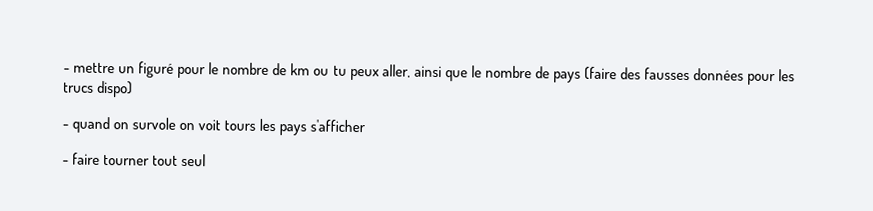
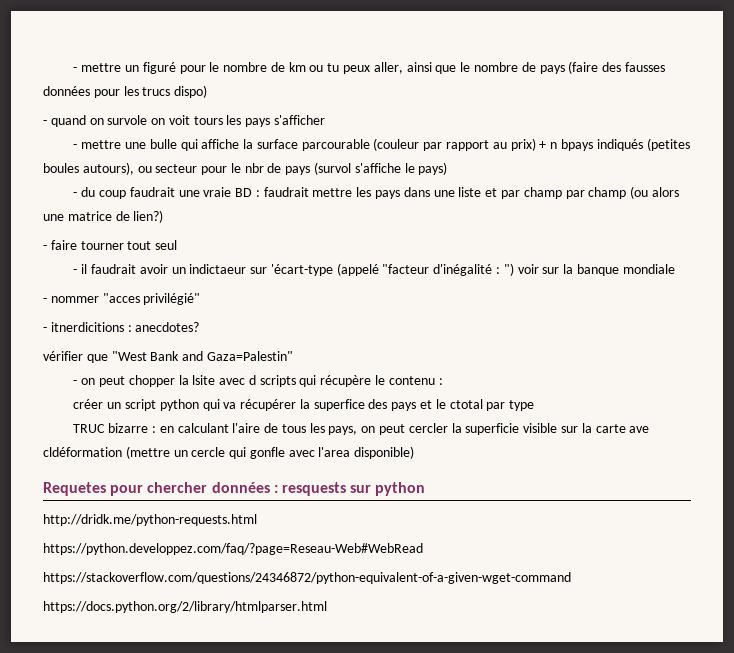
(367, 126) none -> [73,138,690,151] [43,162,448,175] [73,186,679,199] [43,210,164,223] // - mettre une bulle qui affiche la surface parcourable (couleur par rapport au prix) + n bpays indiqués (petites boules autours), ou secteur pour le nbr de pays (survol s'affiche le pays) // - du coup faudrait une vraie BD : faudrait mettre les pays dans une liste et par champ par champ (ou alors une matrice de lien?)
(207, 160) none -> [73,263,675,276] [43,293,201,305] [43,322,200,332] [43,351,293,363] [73,375,443,387] [73,399,535,411] [73,423,650,435] [43,446,415,459] [43,482,426,496] [43,514,257,526] [43,543,423,555] [43,572,571,584] [43,601,327,613] // - il faudrait avoir un indictaeur sur 'écart-type (appelé "facteur d'inégalité : ") voir sur la banque mondiale // - nommer "acces privilégié" // - itnerdicitions : anecdotes? // vérifier que "West Bank and Gaza=Palestin" // - on peut chopper la lsite avec d scripts qui récupère le contenu : // créer un script python qui va récupérer la superfice des pays et le ctotal par type // TRUC bizarre : en calculant l'aire de tous les pays, on peut cercler la superficie visible sur la carte ave cldéformation (mettre un cercle qui gonfle avec l'area disponible) // Requetes pour chercher données : resquests sur python // http://dridk.me/python-requests.html // https://python.developpez.com/faq/?page=Reseau-Web#WebRead // https://stackoverflow.com/questions/24346872/python-equivalent-of-a-given-wget-command // https://docs.python.org/2/library/htmlparser.html

